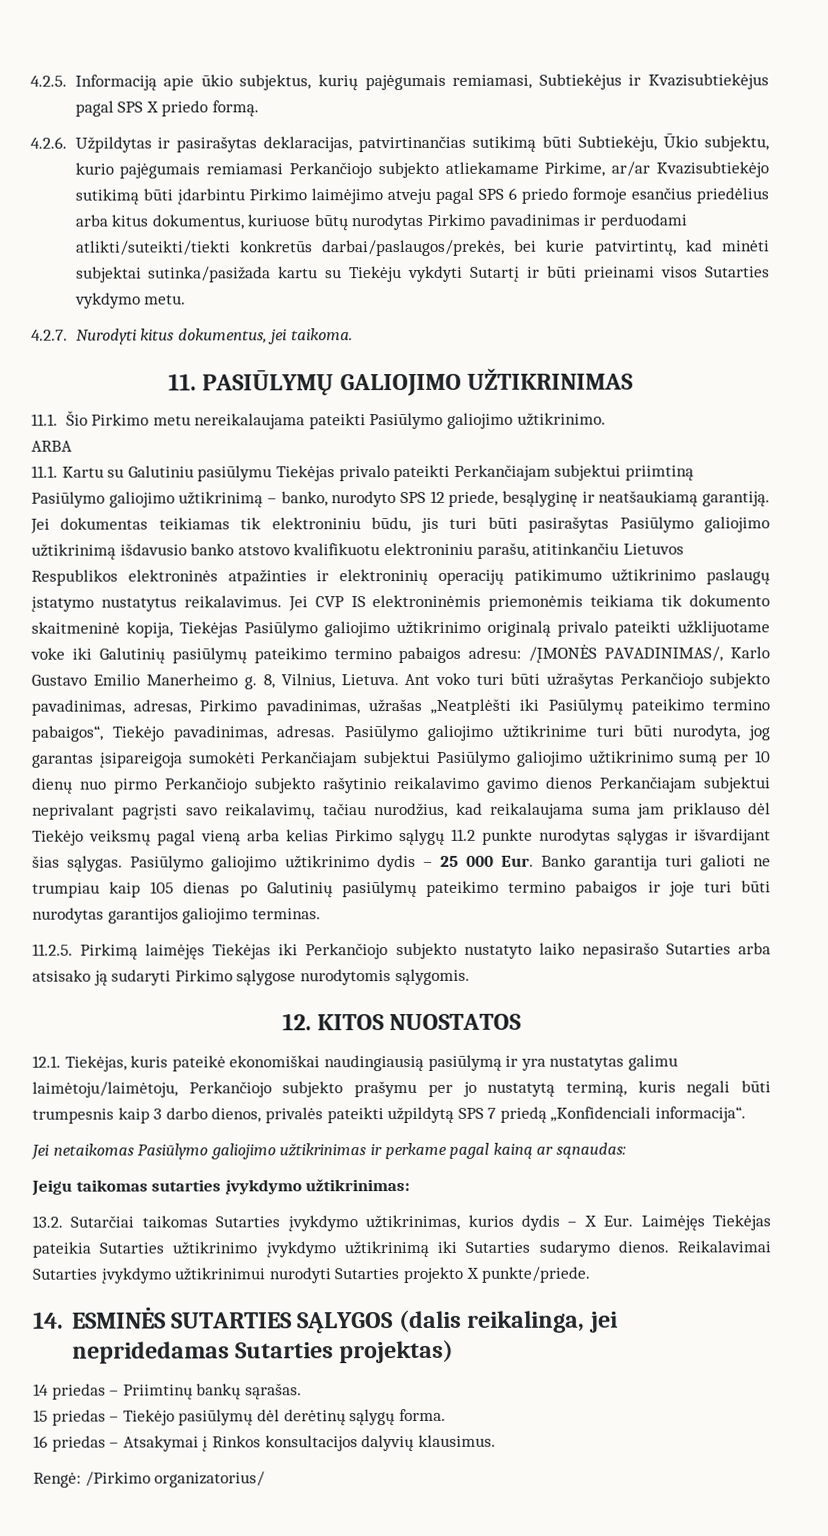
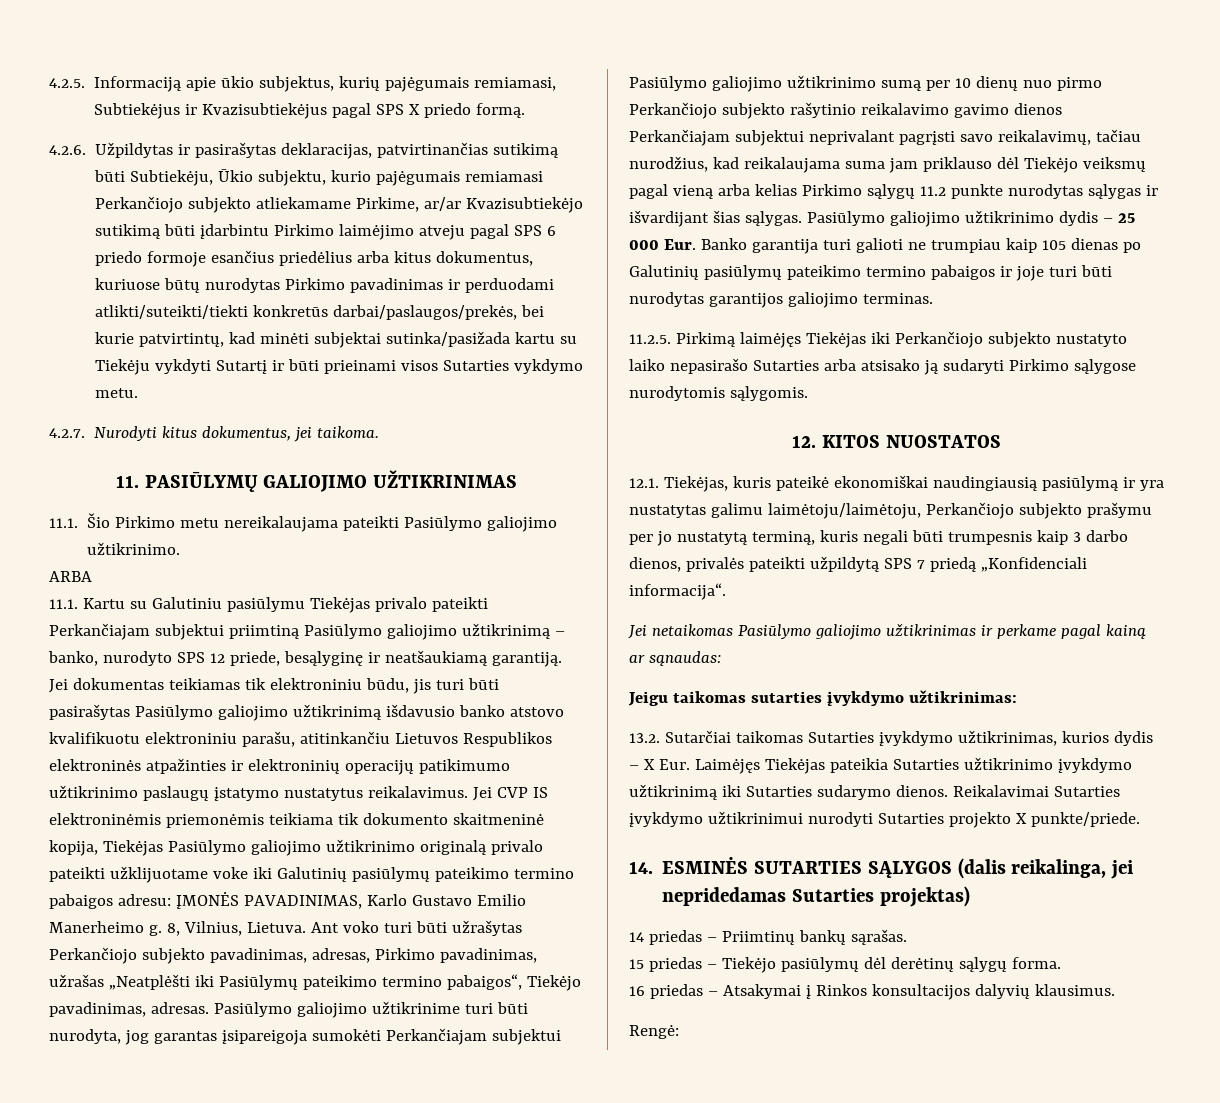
[528,644,724,663] /ĮMONĖS PAVADINIMAS/, -> [175,892,362,909] ĮMONĖS PAVADINIMAS,
[84,1471,266,1488] /Pirkimo organizatorius/ -> (679, 1032) none

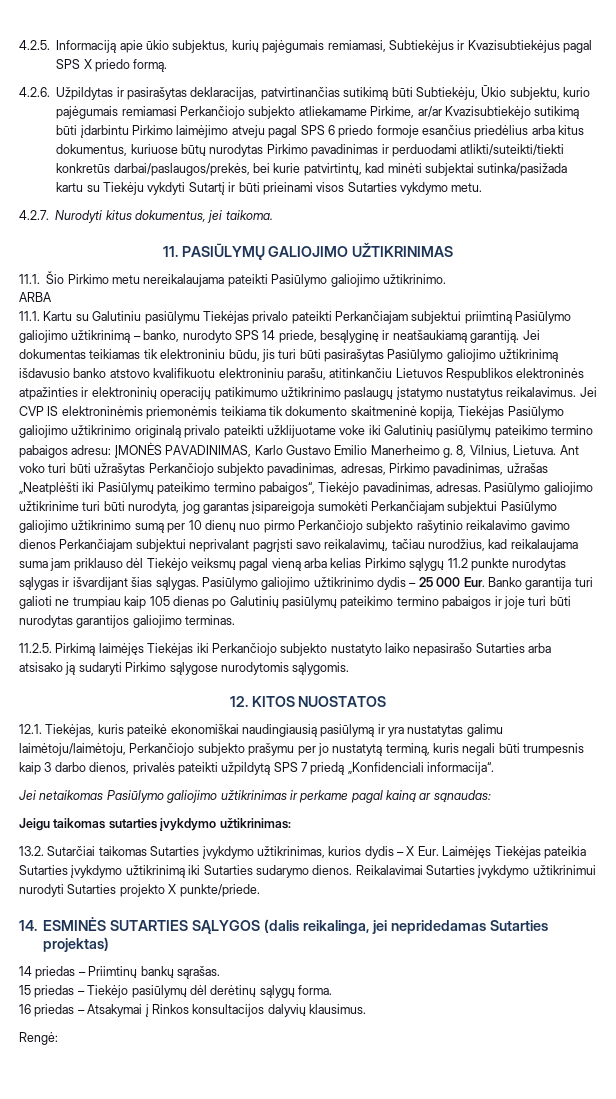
[209,653,225,663] 12 -> [262,330,276,340] 14
[963,757,1053,770] užtikrinimo -> (68, 870) none

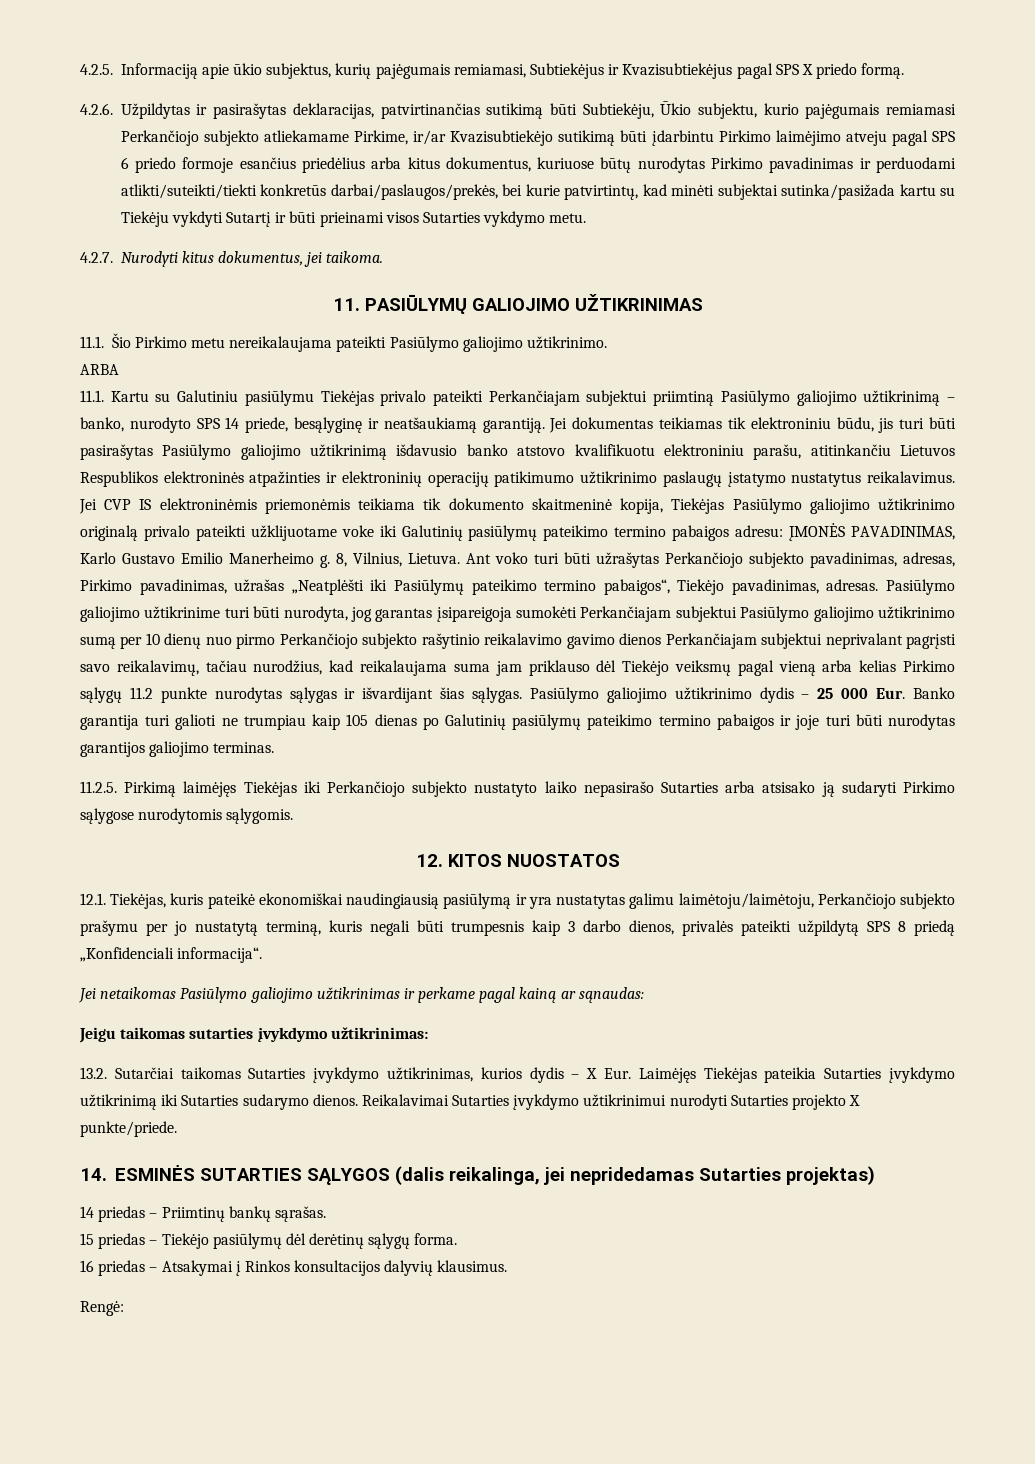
[417,106,442,117] ar/ar -> [413,130,447,145] ir/ar
[301,762,308,772] 7 -> [898,921,906,932] 8

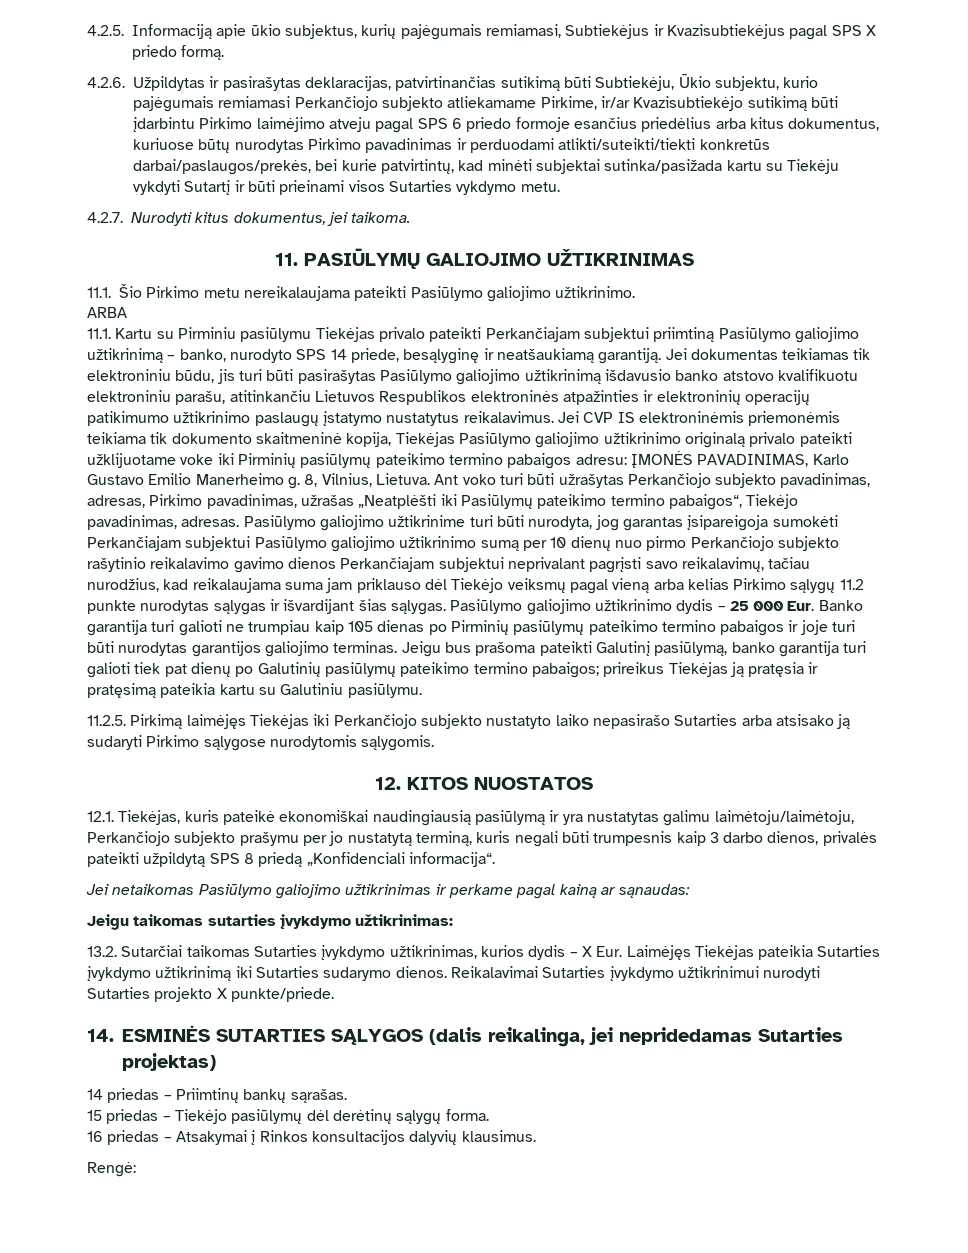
[177,390,239,402] Galutiniu -> [177,327,236,339] Pirminiu
[401,525,463,541] Galutinių -> [237,453,296,468] Pirminių
[445,714,506,730] Galutinių -> [450,620,509,635] Pirminių
(275, 747) none -> [401,641,867,657] [87,662,819,678] [87,683,422,698] Jeigu bus prašoma pateikti Galutinį pasiūlymą, banko garantija turi galioti tiek pat dienų po Galutinių pasiūlymų pateikimo termino pabaigos; prireikus Tiekėjas ją pratęsia ir pratęsimą pateikia kartu su Galutiniu pasiūlymu.

